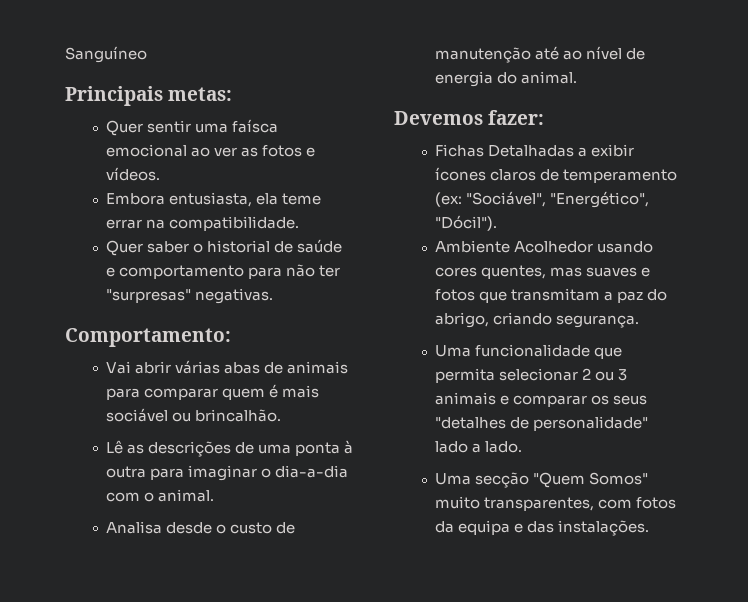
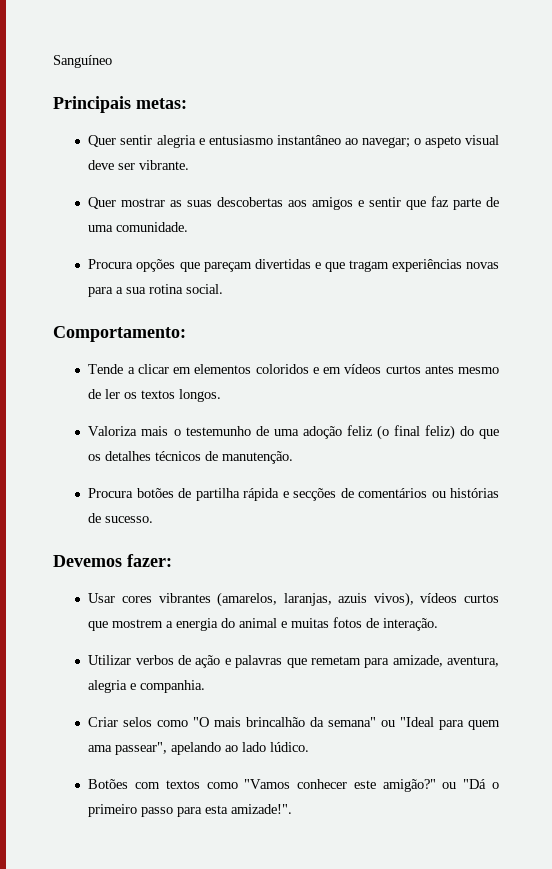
[195,119,279,133] [106,144,316,157] [106,167,161,181] [106,192,322,207] [106,216,300,231] [106,239,343,256] [106,264,341,279] [106,288,274,304] [65,328,231,347] [106,360,349,374] [106,384,320,400] [106,408,282,422] [106,440,354,457] [106,465,349,481] [106,489,215,502] [106,521,296,534] [435,46,646,63] [435,71,578,87] [394,110,545,125] [435,144,635,157] [435,167,678,183] [435,191,650,208] [435,215,498,231] [435,240,654,253] [435,265,651,279] [435,288,668,303] [435,312,640,328] [435,344,623,359] [435,368,628,383] [435,392,648,407] [435,416,649,431] [435,441,523,453] [435,472,649,488] [435,496,677,511] [435,520,650,536] uma faísca emocional ao ver as fotos e vídeos. // Embora entusiasta, ela teme errar na compatibilidade. // Quer saber o historial de saúde e comportamento para não ter "surpresas" negativas. // Comportamento: // Vai abrir várias abas de animais para comparar quem é mais sociável ou brincalhão. // Lê as descrições de uma ponta à outra para imaginar o dia-a-dia com o animal. // Analisa desde o custo de manutenção até ao nível de energia do animal. // Devemos fazer: // Fichas Detalhadas a exibir ícones claros de temperamento (ex: "Sociável", "Energético", "Dócil"). // Ambiente Acolhedor usando cores quentes, mas suaves e fotos que transmitam a paz do abrigo, criando segurança. // Uma funcionalidade que permita selecionar 2 ou 3 animais e comparar os seus "detalhes de personalidade" lado a lado. // Uma secção "Quem Somos" muito transparentes, com fotos da equipa e das instalações. -> [156,135,499,148] [88,160,190,170] [88,196,499,210] [88,222,189,232] [88,259,499,272] [88,284,224,297] [53,326,186,342] [88,364,499,374] [88,389,222,402] [88,425,500,440] [88,451,294,464] [88,488,500,501] [88,513,154,523] [53,554,172,567] [88,592,499,607] [88,617,439,631] [88,655,500,668] [88,680,206,693] [88,717,500,730] [88,742,310,755] [88,779,499,792] [88,804,293,817] alegria e entusiasmo instantâneo ao navegar; o aspeto visual deve ser vibrante. // Quer mostrar as suas descobertas aos amigos e sentir que faz parte de uma comunidade. // Procura opções que pareçam divertidas e que tragam experiências novas para a sua rotina social. // Comportamento: // Tende a clicar em elementos coloridos e em vídeos curtos antes mesmo de ler os textos longos. // Valoriza mais o testemunho de uma adoção feliz (o final feliz) do que os detalhes técnicos de manutenção. // Procura botões de partilha rápida e secções de comentários ou histórias de sucesso. // Devemos fazer: // Usar cores vibrantes (amarelos, laranjas, azuis vivos), vídeos curtos que mostrem a energia do animal e muitas fotos de interação. // Utilizar verbos de ação e palavras que remetam para amizade, aventura, alegria e companhia. // Criar selos como "O mais brincalhão da semana" ou "Ideal para quem ama passear", apelando ao lado lúdico. // Botões com textos como "Vamos conhecer este amigão?" ou "Dá o primeiro passo para esta amizade!".

